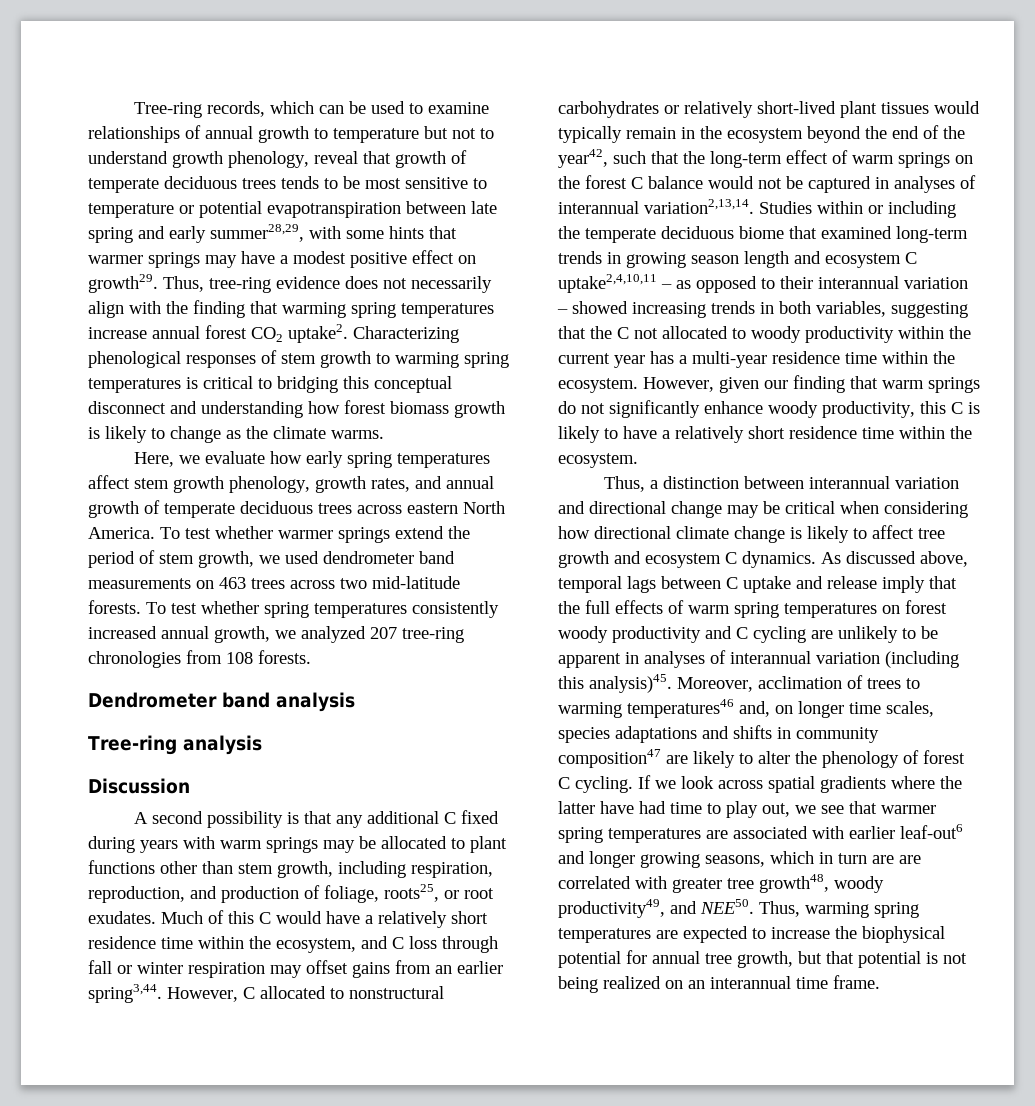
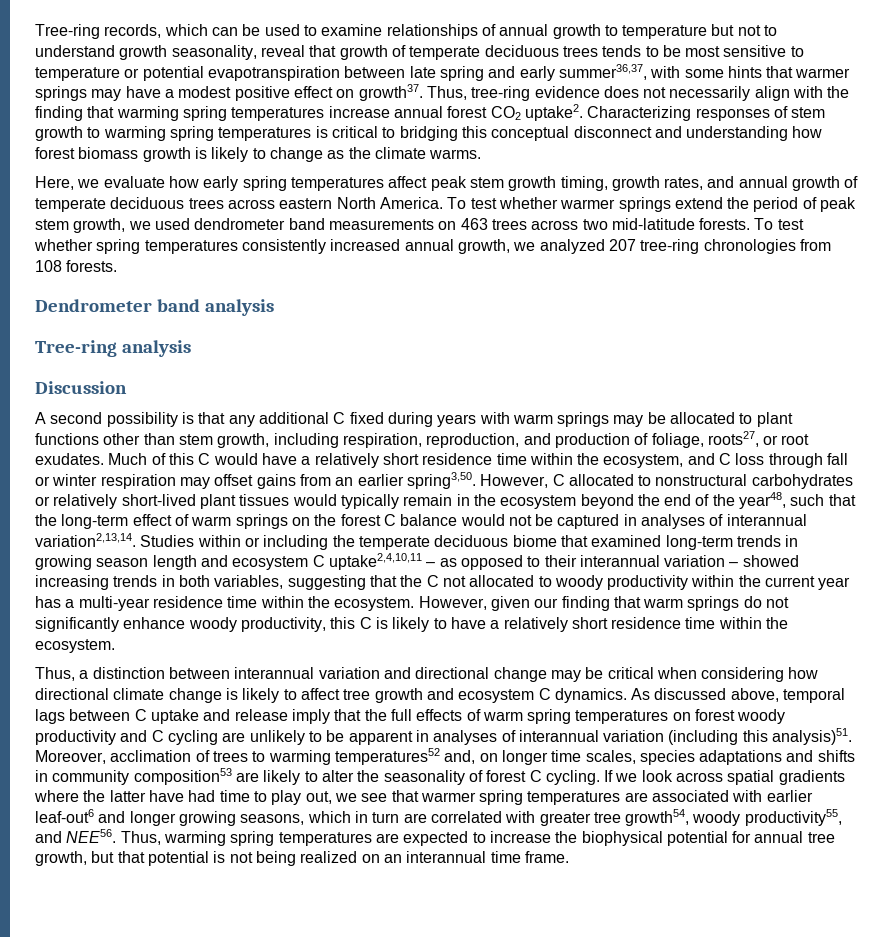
[228,151,309,168] phenology, -> [171,45,257,60] seasonality,
[210,224,304,242] summer28,29, -> [558,64,647,80] summer36,37,
[88,274,158,293] growth29. -> [358,84,423,101] growth37.
[88,351,181,368] phenological -> (692, 113) none
[134,476,310,493] stem growth phenology, -> [430,176,608,191] peak stem growth timing,
(155, 557) none -> [820,197,857,212] peak
[384,884,439,902] roots25, -> [707,431,759,447] roots27,
[88,984,162,1003] spring3,44. -> [406,472,476,489] spring3,50.
[558,149,608,168] year42, -> [739,492,787,509] year48,
[589,674,672,693] analysis)45. -> [772,728,853,745] analysis)51.
[627,699,734,718] temperatures46 -> [334,748,440,765] temperatures52
[558,749,661,768] composition47 -> [133,768,232,785] composition53
[822,751,899,768] phenology -> [383,770,465,785] seasonality
[899,855,921,864] are -> (427, 818) none
[759,874,884,893] [558,899,754,918] growth48, woody productivity49, and NEE50. -> [625,809,842,826] [35,829,117,843] growth54, woody productivity55, and NEE56.

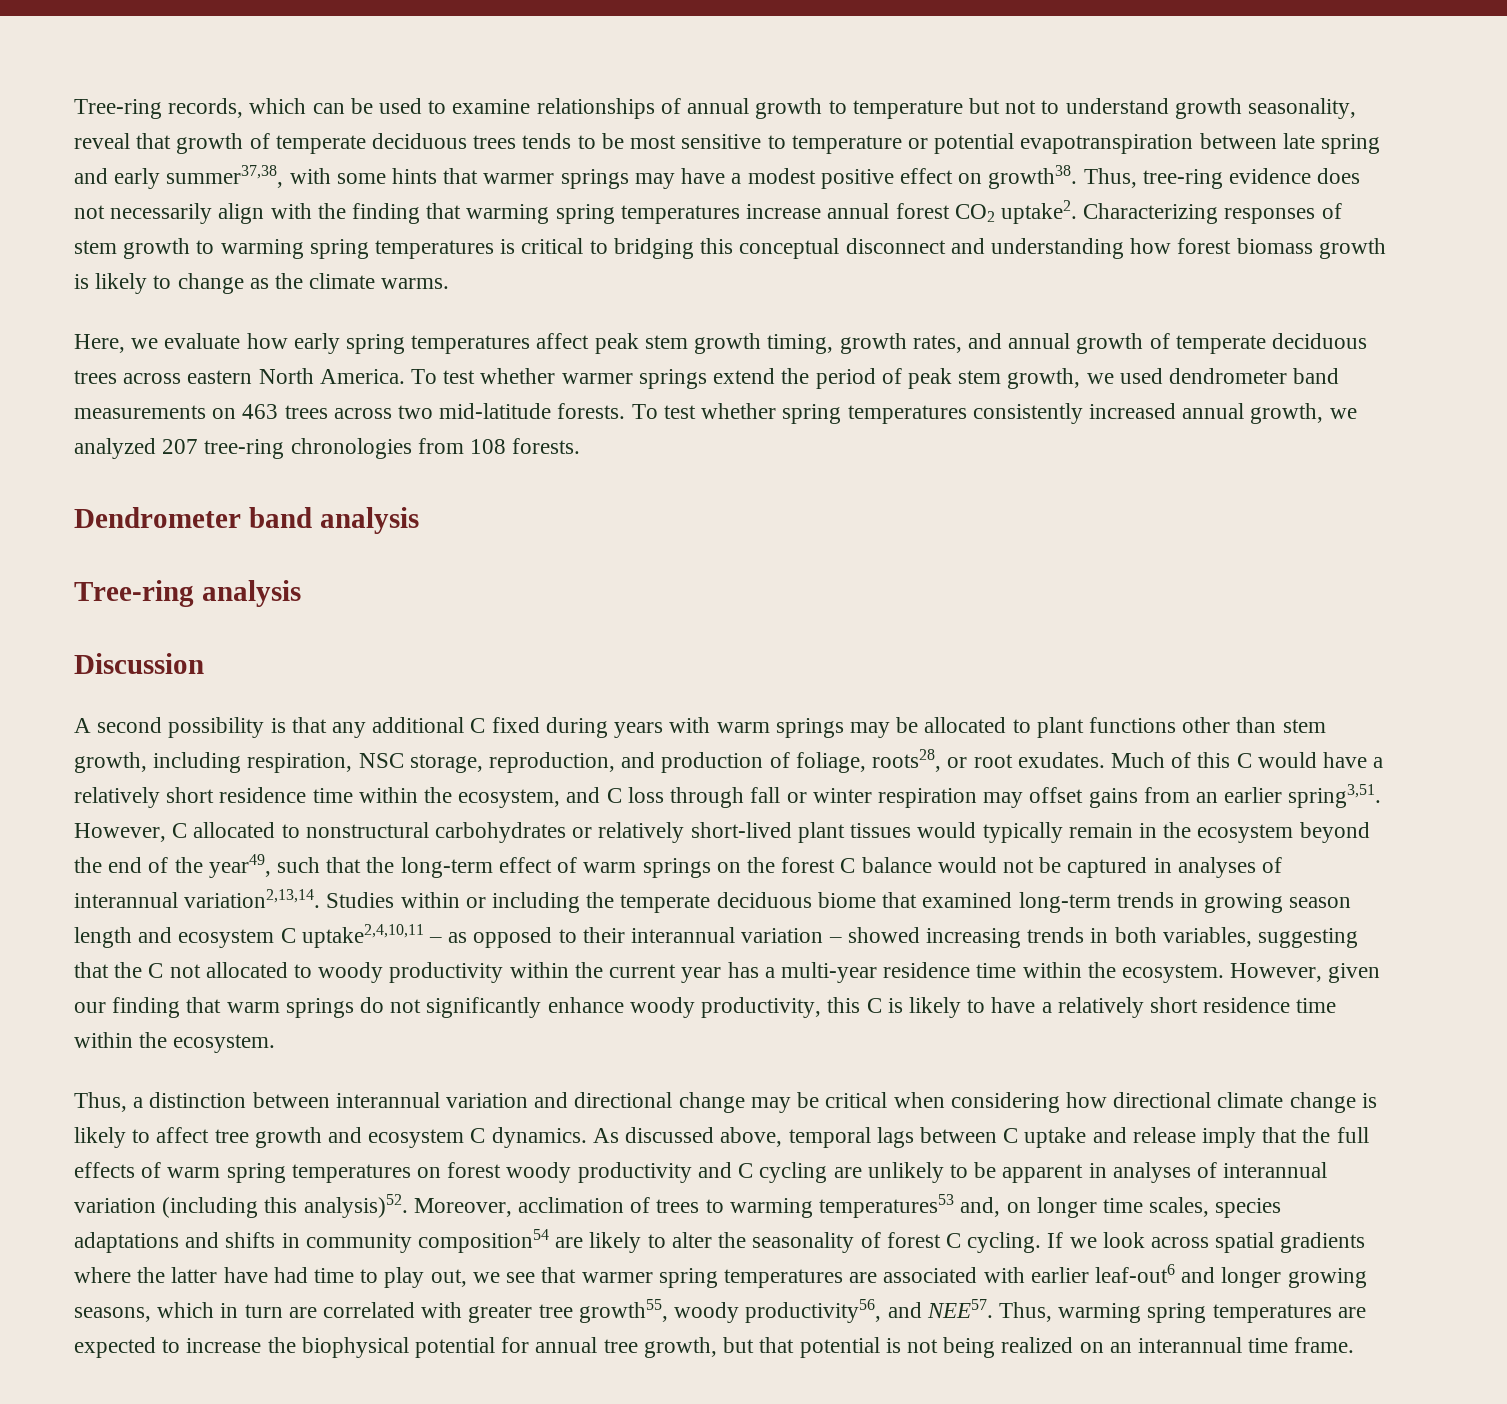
[558,64,647,80] summer36,37, -> [166,165,284,188] summer37,38,
[358,84,423,101] growth37. -> [988,165,1078,189] growth38.
(422, 440) none -> [358,753,483,773] NSC storage,
[707,431,759,447] roots27, -> [872,749,942,772] roots28,
[406,472,476,489] spring3,50. -> [1288,784,1382,808] spring3,51.
[739,492,787,509] year48, -> [208,854,271,878] year49,
[772,728,853,745] analysis)51. -> [303,1194,408,1218] analysis)52.
[334,748,440,765] temperatures52 -> [819,1194,955,1218] temperatures53
[133,768,232,785] composition53 -> [418,1229,550,1253] composition54
[625,809,842,826] [35,829,117,843] growth54, woody productivity55, and NEE56. -> [578,1299,993,1323] growth55, woody productivity56, and NEE57.

